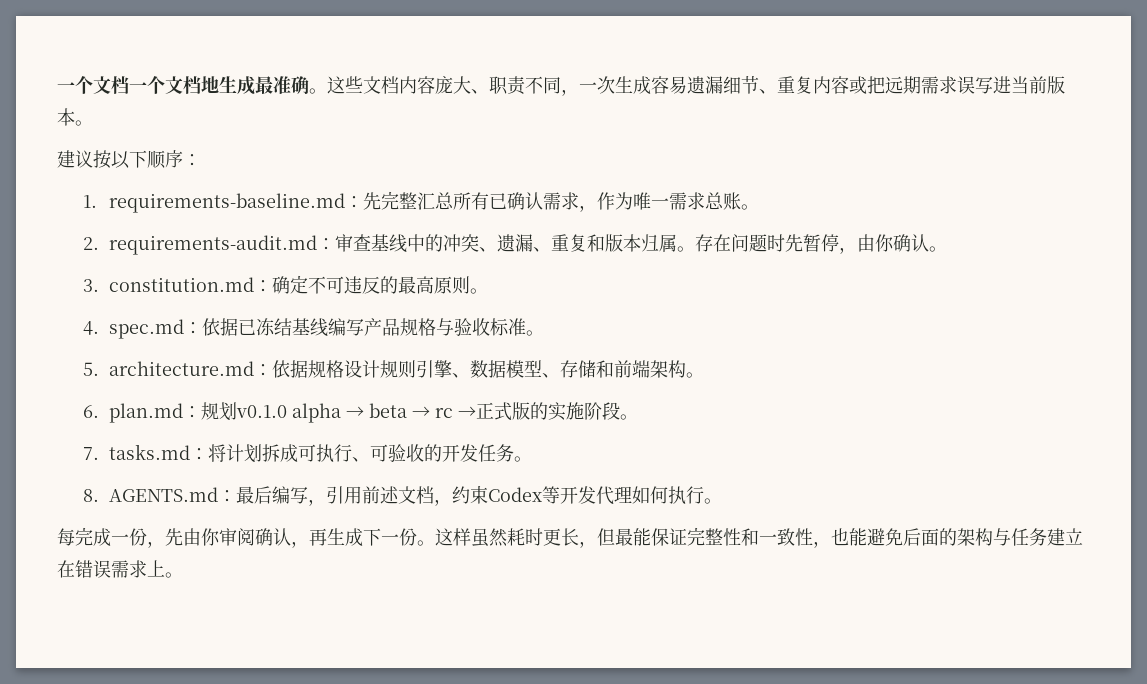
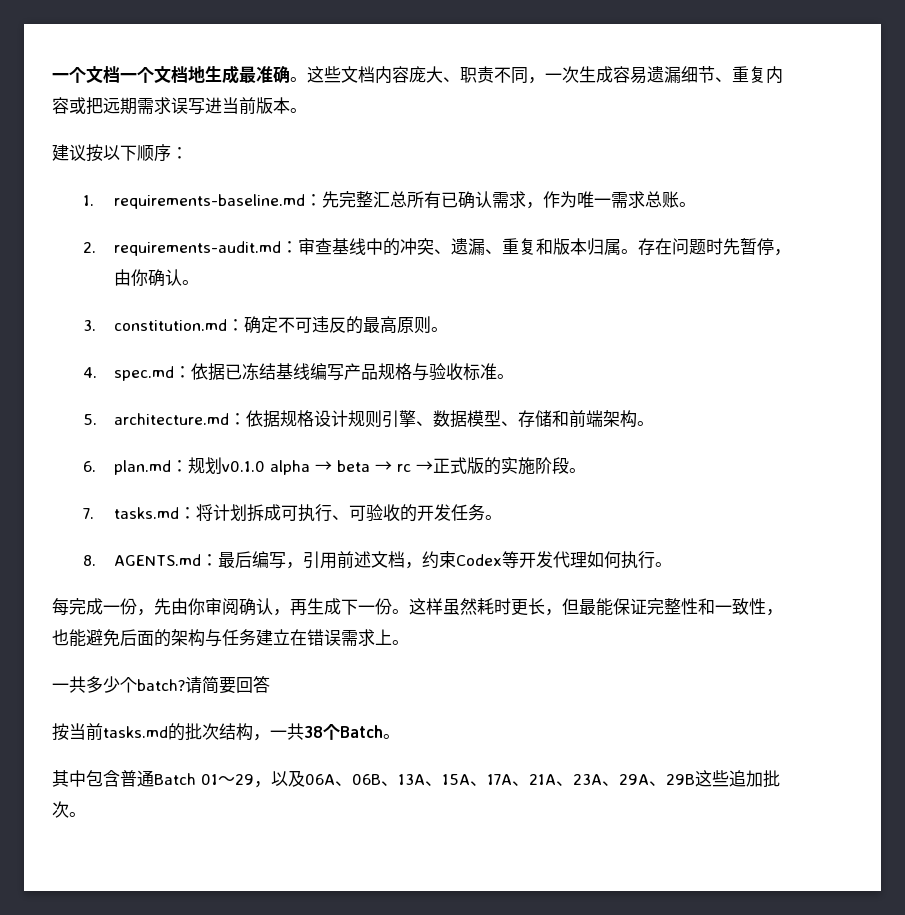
(183, 575) none -> [52,675,270,694] [52,723,400,741] [52,770,780,788] [52,801,86,818] // 一共多少个batch?请简要回答 // 按当前tasks.md的批次结构，一共38个Batch。 // 其中包含普通Batch 01～29，以及06A、06B、13A、15A、17A、21A、23A、29A、29B这些追加批次。

